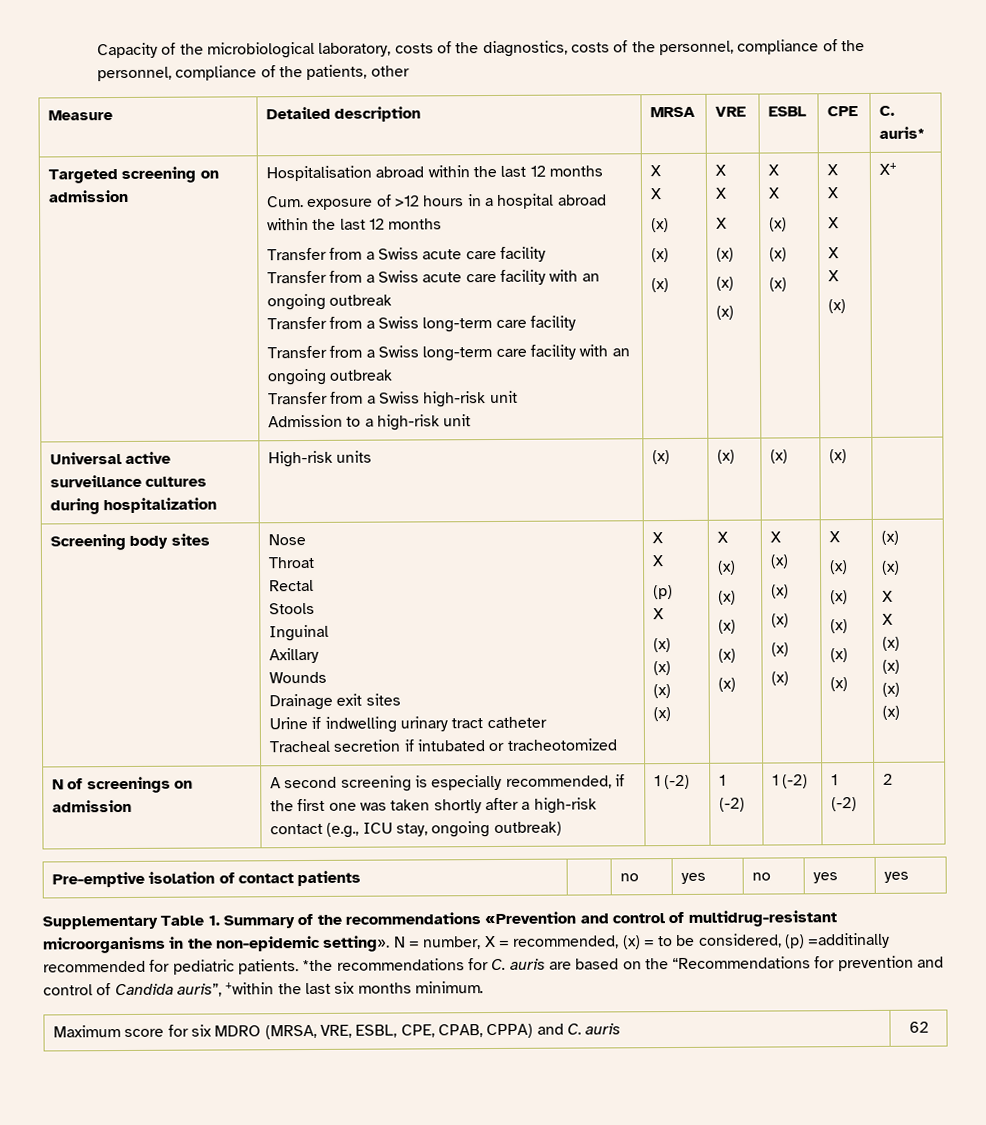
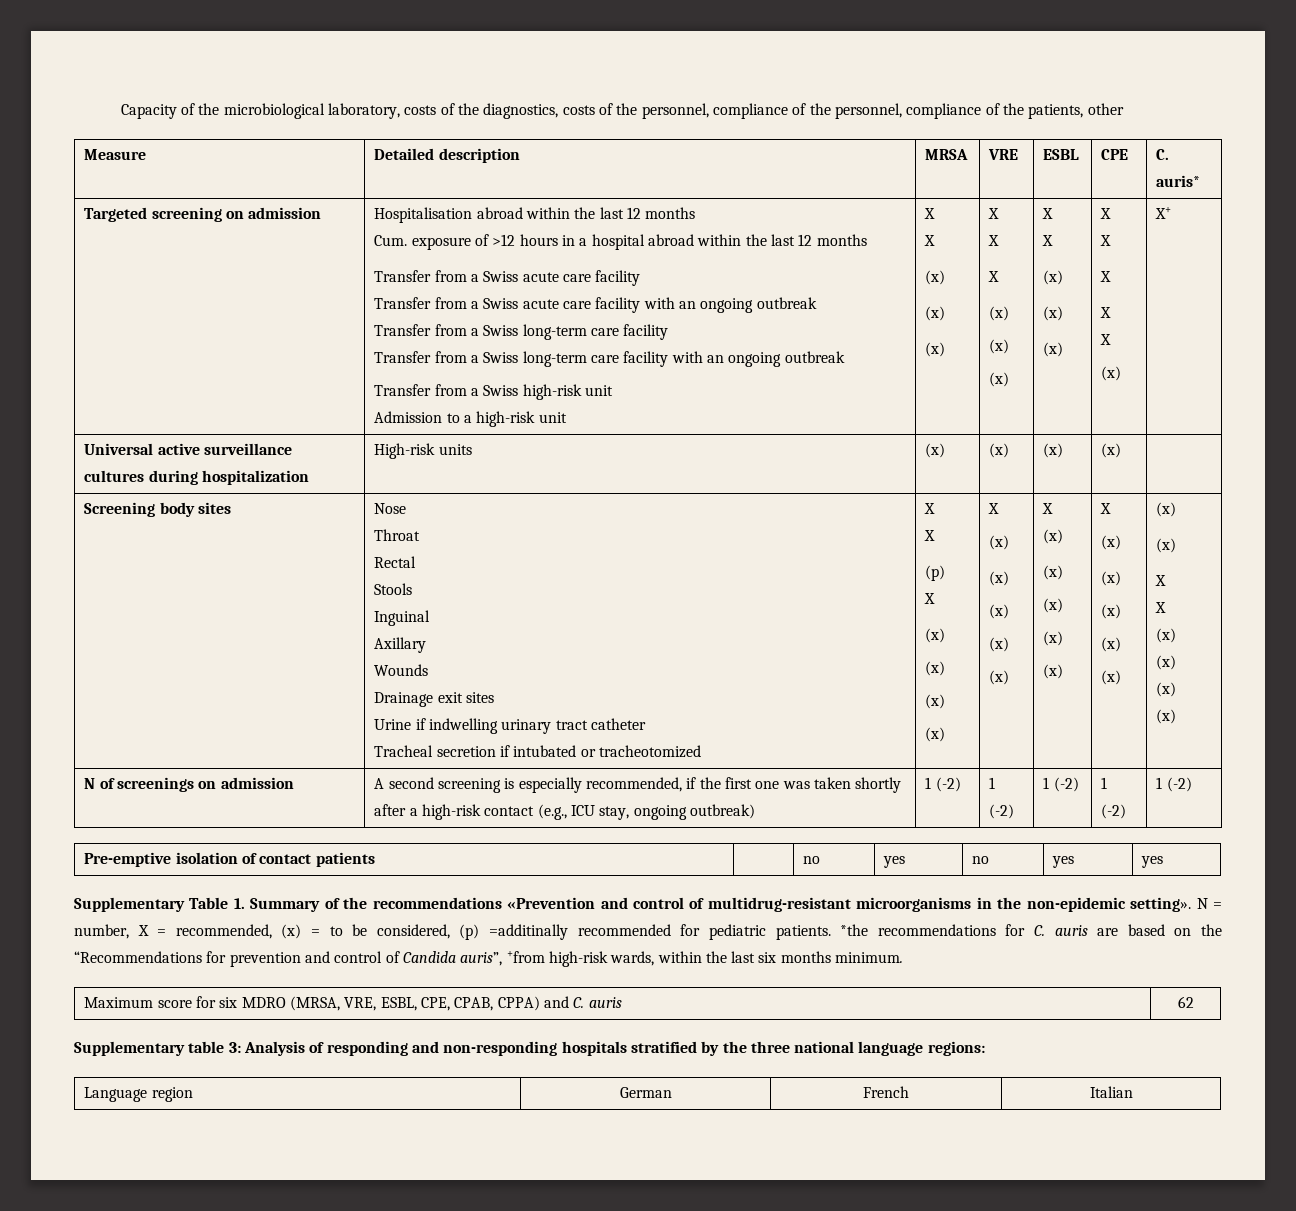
[883,773,894,785] 2 -> [1156,777,1192,792] 1 (-2)
[225,982,275,995] +within -> [506,951,702,967] +from high-risk wards, within
(929, 1027) none -> [74,1041,985,1056] [84,1087,193,1102] [619,1087,672,1098] [863,1086,909,1098] [1089,1086,1133,1098] // Supplementary table 3: Analysis of responding and non-responding hospitals stratified by the three national language regions: // Language region | German | French | Italian

